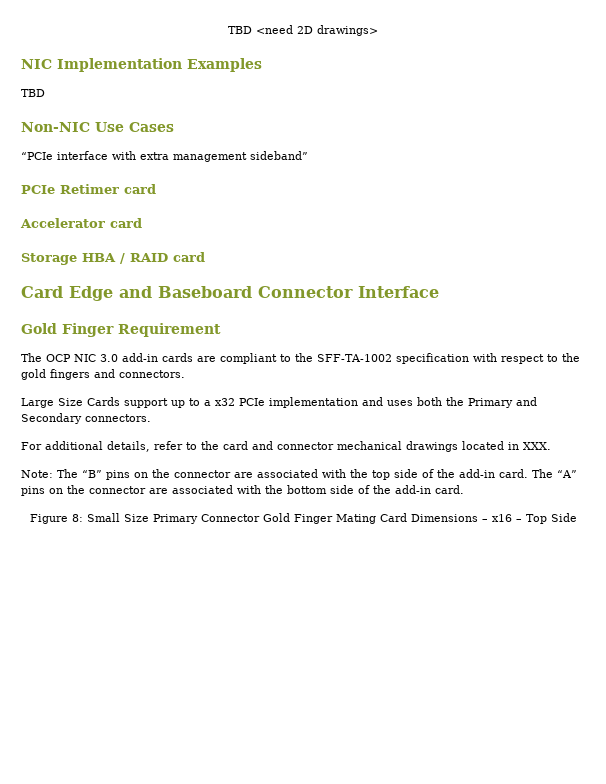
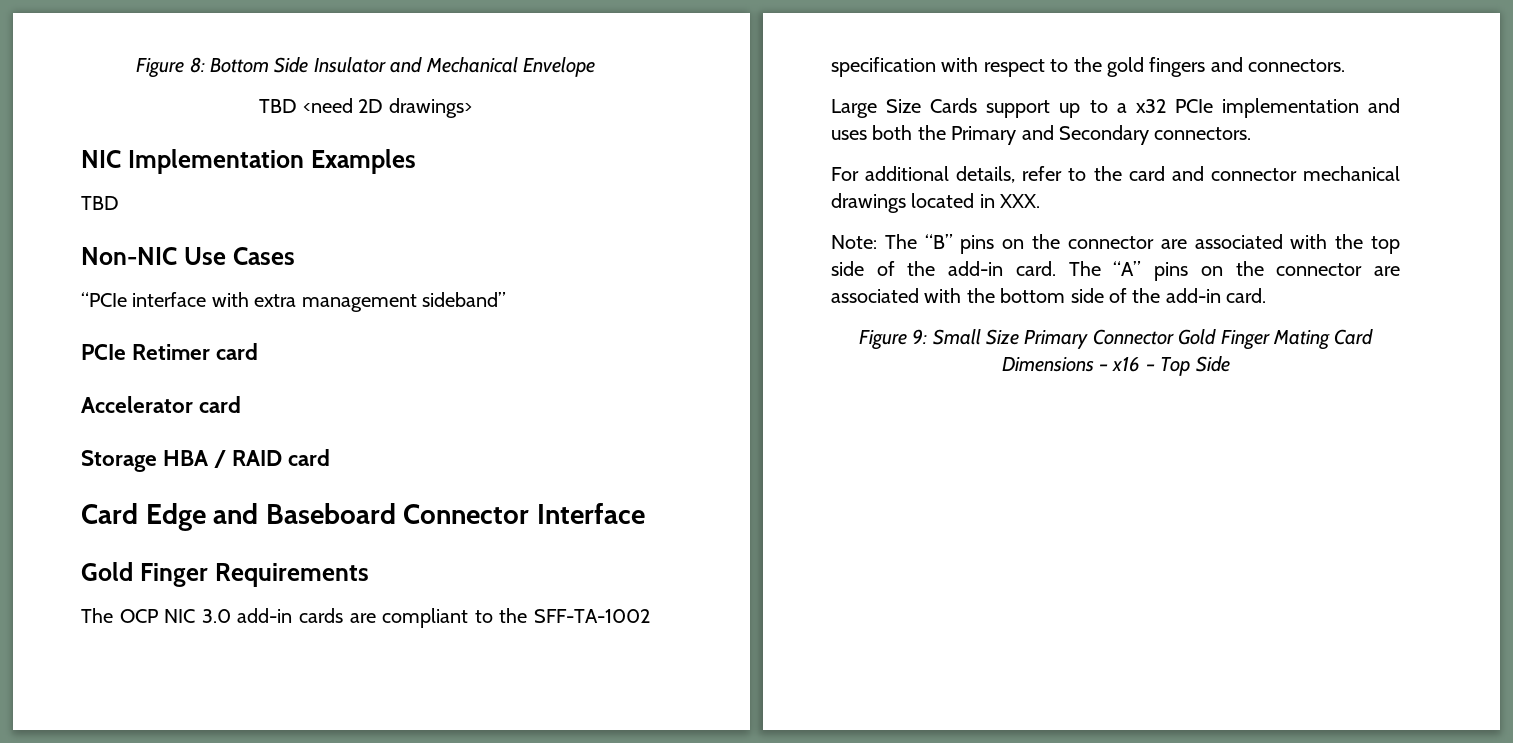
(228, 30) none -> [136,57,595,78] Figure 8: Bottom Side Insulator and Mechanical Envelope //
[118,323,221,337] Requirement -> [214,563,369,587] Requirements
[71,514,83,522] 8: -> [912,329,928,344] 9:

